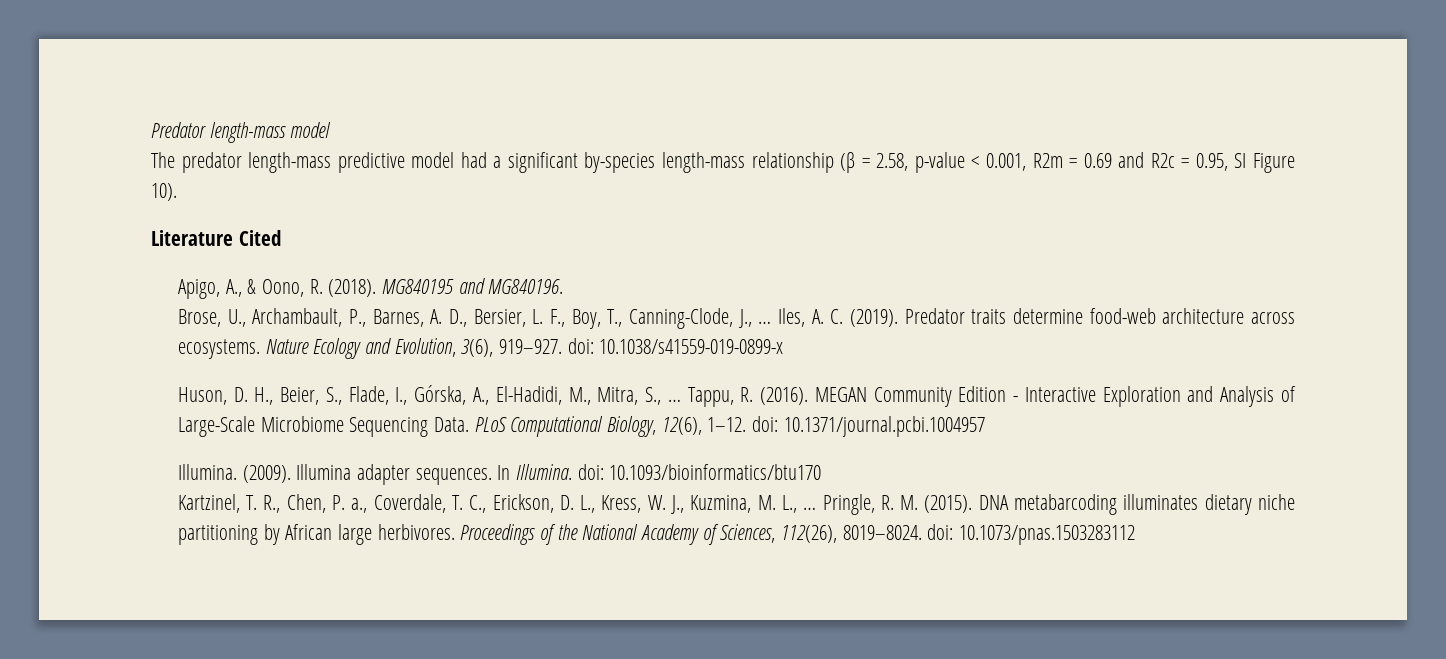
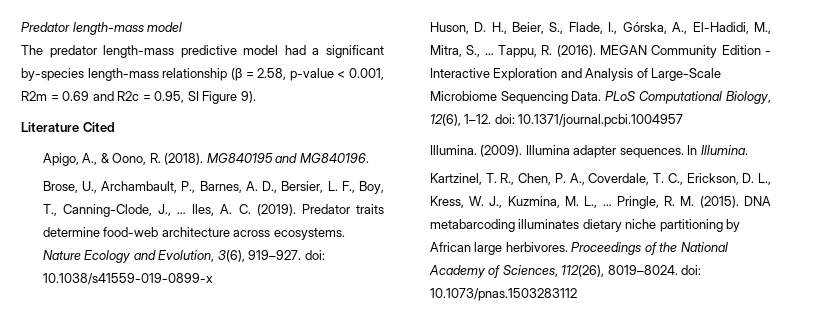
[151,183,177,201] 10). -> [240,91,256,103] 9).
[577,464,822,480] doi: 10.1093/bioinformatics/btu170 -> (748, 150) none
[351,498,368,513] a., -> [569,173,585,185] A.,

